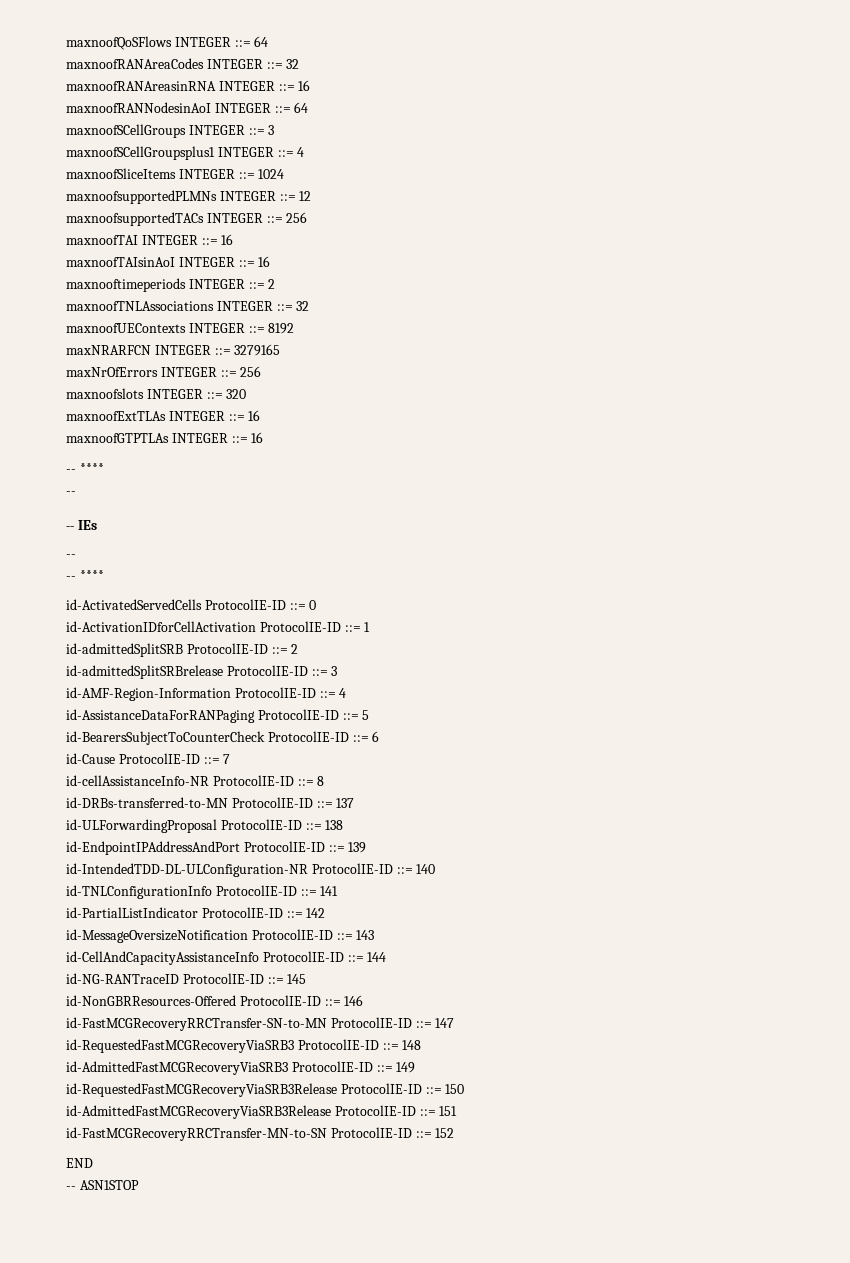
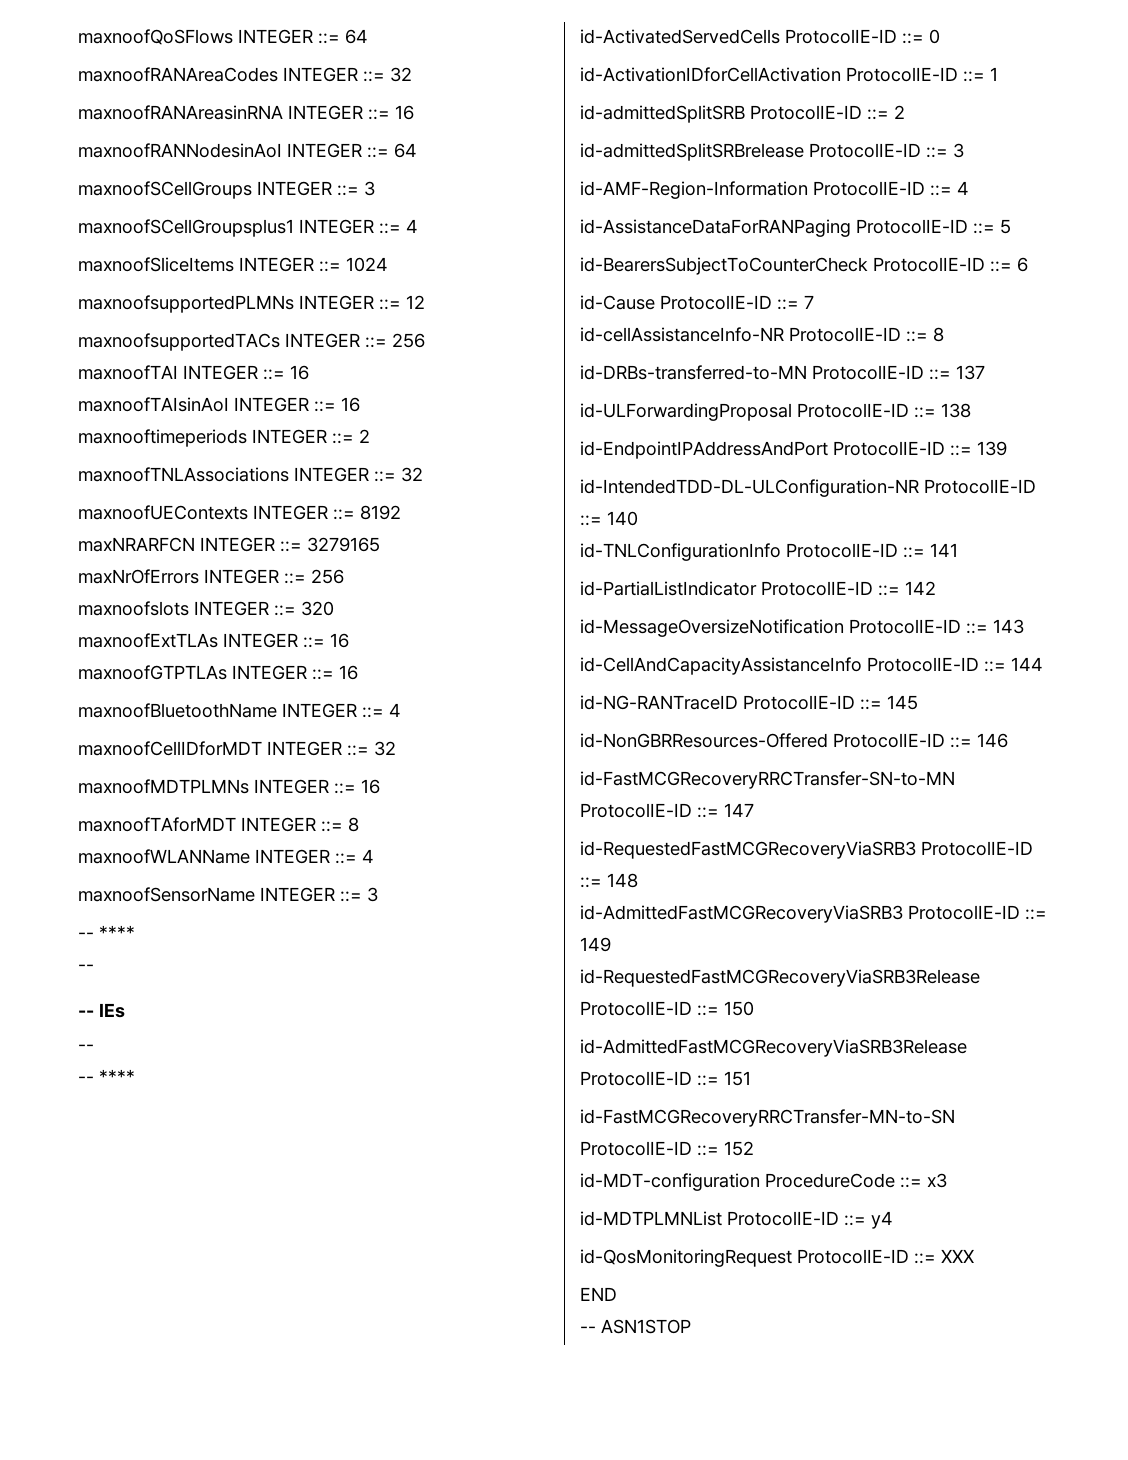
(264, 437) none -> [78,703,401,718] [78,741,396,756] [78,779,380,794] [78,817,359,832] [78,849,374,864] [78,887,378,902] // maxnoofBluetoothName INTEGER ::= 4 // maxnoofCellIDforMDT INTEGER ::= 32 // maxnoofMDTPLMNs INTEGER ::= 16 // maxnoofTAforMDT INTEGER ::= 8 // maxnoofWLANName INTEGER ::= 4 // maxnoofSensorName INTEGER ::= 3
(455, 1133) none -> [580,1173,947,1191] [580,1211,893,1229] [580,1249,974,1267] // id-MDT-configuration ProcedureCode ::= x3 // id-MDTPLMNList ProtocolIE-ID ::= y4 // id-QosMonitoringRequest ProtocolIE-ID ::= XXX

